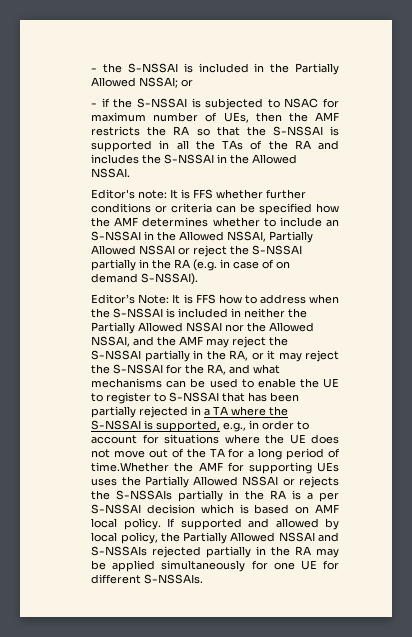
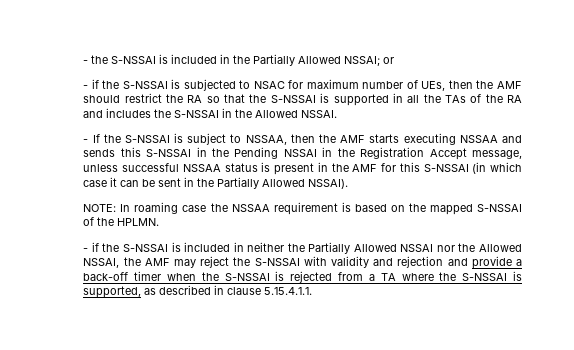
[91,126,141,136] restricts -> [83,93,162,103] should restrict
[91,189,307,199] [91,203,339,215] [91,217,339,227] [91,231,314,243] [91,245,303,257] [91,259,291,271] [91,273,199,285] [91,294,340,304] Editor's note: It is FFS whether further conditions or criteria can be specified how the AMF determines whether to include an S-NSSAI in the Allowed NSSAI, Partially Allowed NSSAI or reject the S-NSSAI partially in the RA (e.g. in case of on demand S-NSSAI). // Editor’s Note: It is FFS how to address when -> [83,133,522,145] [83,147,522,160] [83,162,522,175] [83,177,349,189] [83,202,523,215] [83,217,160,226] [83,242,99,252] - If the S-NSSAI is subject to NSSAA, then the AMF starts executing NSSAA and sends this S-NSSAI in the Pending NSSAI in the Registration Accept message, unless successful NSSAA status is present in the AMF for this S-NSSAI (in which case it can be sent in the Partially Allowed NSSAI). // NOTE: In roaming case the NSSAA requirement is based on the mapped S-NSSAI of the HPLMN. // - if
[133,336,155,346] and -> (120, 263) none
[144,350,340,362] [91,364,281,375] [91,378,339,388] [91,392,300,404] [91,406,202,418] partially in the RA, or it may reject the S-NSSAI for the RA, and what mechanisms can be used to enable the UE to register to S-NSSAI that has been partially rejected in -> [303,256,522,269] [83,271,364,283] with validity and rejection and provide a back-off timer when the S-NSSAI is rejected from
[223,420,310,432] [91,434,339,444] [91,448,341,460] [91,462,339,474] [91,476,340,488] [91,490,340,502] [91,504,340,514] [91,518,339,530] [91,532,340,544] [91,546,339,558] [91,560,339,572] [91,574,204,584] e.g., in order to account for situations where the UE does not move out of the TA for a long period of time.Whether the AMF for supporting UEs uses the Partially Allowed NSSAI or rejects the S-NSSAIs partially in the RA is a per S-NSSAI decision which is based on AMF local policy. If supported and allowed by local policy, the Partially Allowed NSSAI and S-NSSAIs rejected partially in the RA may be applied simultaneously for one UE for different S-NSSAIs. -> [144,285,313,295] as described in clause 5.15.4.1.1.

